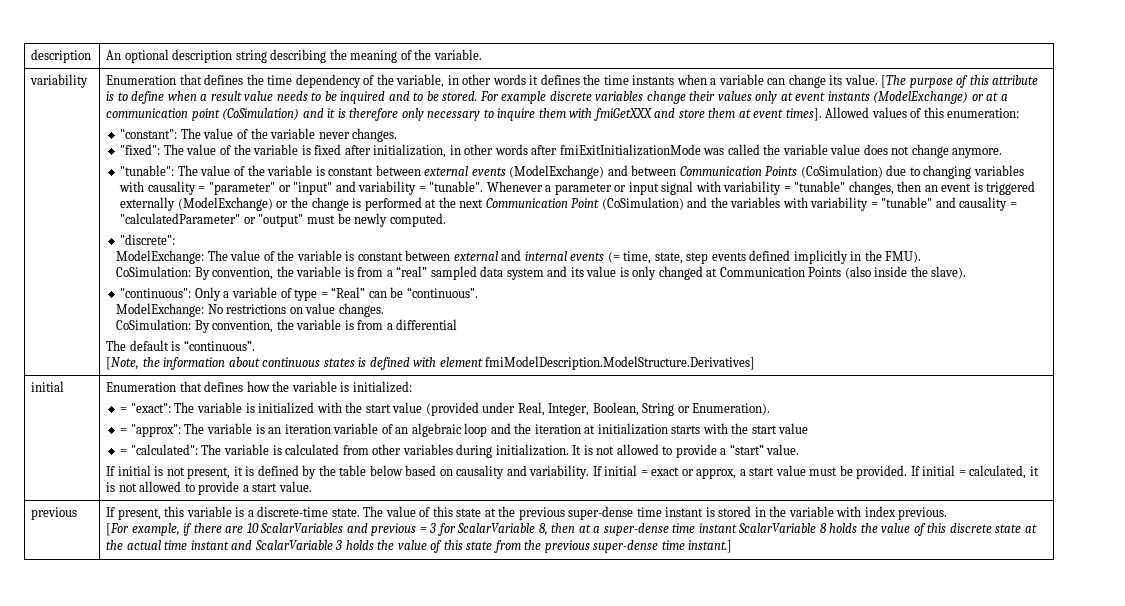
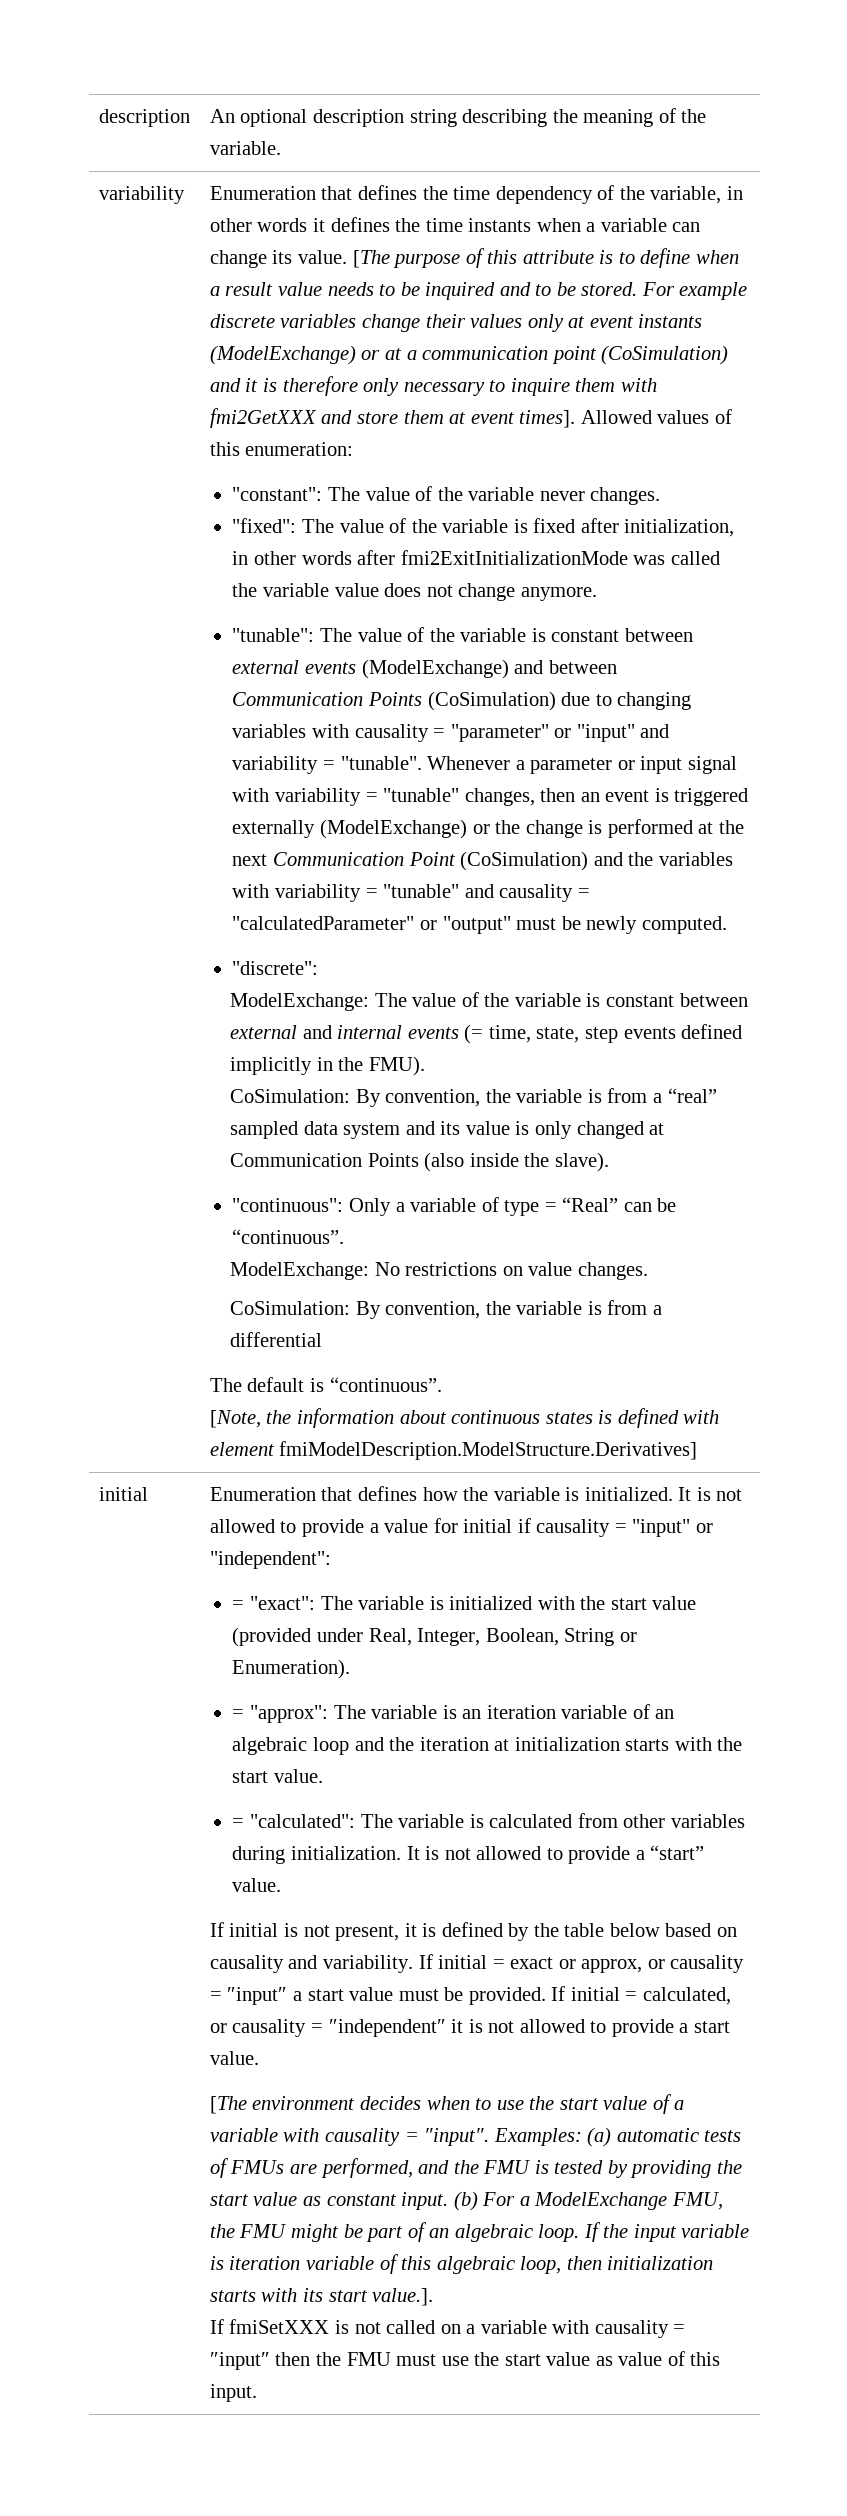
[593,108,652,121] fmiGetXXX -> [209,408,317,428] fmi2GetXXX
[559,144,701,156] fmiExitInitializationMode -> [400,550,628,565] fmi2ExitInitializationMode
[352,381,412,393] initialized: -> [584,1487,743,1501] [209,1518,713,1537] [209,1551,331,1569] initialized. It is not allowed to provide a value for initial if causality = "input" or "independent":
[778,423,809,434] value -> [274,1769,324,1783] value.
(737, 473) none -> [647,1955,745,1973] [209,1987,288,2005] or causality = ″input″
(1027, 472) none -> [209,2019,446,2037] or causality = ″independent″
[31,507,78,520] [106,506,948,520] [106,523,1037,536] [106,540,733,553] // previous | If present, this variable is a discrete-time state. The value of this state at the previous super-dense time instant is stored in the variable with index previous. // [For example, if there are 10 ScalarVariables and previous = 3 for ScalarVariable 8, then at a super-dense time instant ScalarVariable 8 holds the value of this discrete state at the actual time instant and ScalarVariable 3 holds the value of this state from the previous super-dense time instant.] -> [209,2094,685,2114] [209,2127,742,2147] [209,2158,742,2178] [209,2191,723,2211] [209,2222,750,2242] [209,2254,714,2274] [209,2288,434,2306] [209,2319,686,2338] [209,2351,721,2370] [209,2384,257,2402] // [The environment decides when to use the start value of a variable with causality = ″input″. Examples: (a) automatic tests of FMUs are performed, and the FMU is tested by providing the start value as constant input. (b) For a ModelExchange FMU, the FMU might be part of an algebraic loop. If the input variable is iteration variable of this algebraic loop, then initialization starts with its start value.]. // If fmiSetXXX is not called on a variable with causality = ″input″ then the FMU must use the start value as value of this input.

